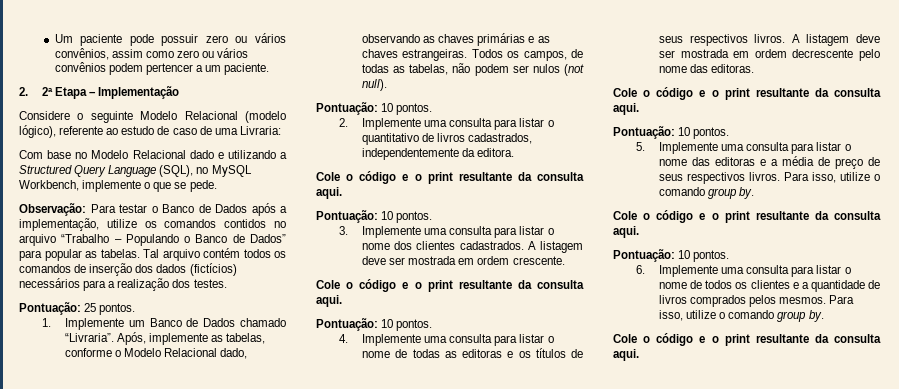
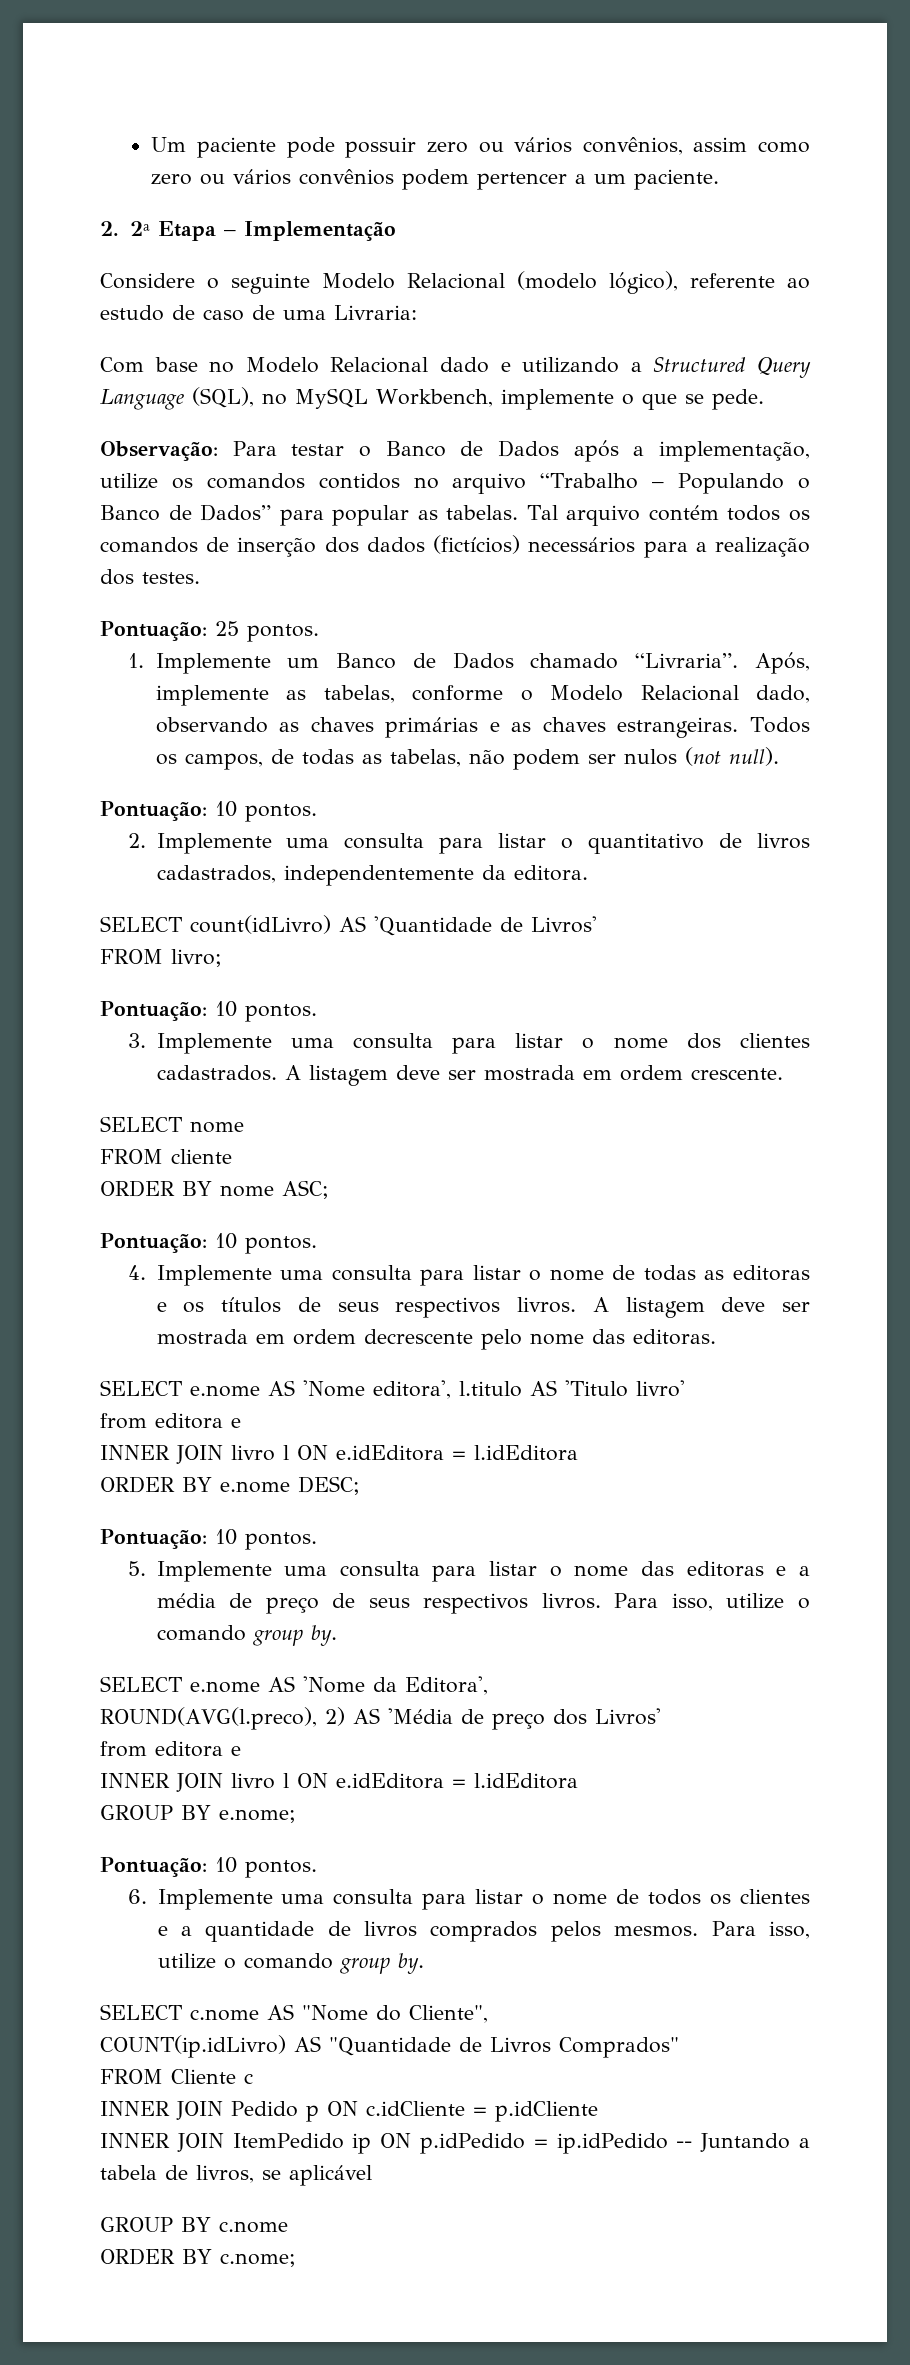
[316,171,584,184] [316,187,342,199] Cole o código e o print resultante da consulta aqui. -> [100,915,597,936] [100,949,222,967] SELECT count(idLivro) AS 'Quantidade de Livros' // FROM livro;
[316,279,584,292] [316,295,342,307] Cole o código e o print resultante da consulta aqui. -> [100,1116,244,1133] [100,1149,232,1164] [100,1180,329,1199] SELECT nome // FROM cliente // ORDER BY nome ASC;
[613,87,881,100] [613,103,639,115] Cole o código e o print resultante da consulta aqui. -> [100,1380,685,1399] [100,1413,241,1429] [100,1445,578,1464] [100,1476,360,1495] SELECT e.nome AS 'Nome editora', l.titulo AS 'Titulo livro' // from editora e // INNER JOIN livro l ON e.idEditora = l.idEditora // ORDER BY e.nome DESC;
[613,210,881,223] [613,226,639,238] Cole o código e o print resultante da consulta aqui. -> [100,1676,488,1695] [100,1707,661,1730] [100,1741,241,1757] [100,1773,578,1792] [100,1805,296,1823] SELECT e.nome AS 'Nome da Editora', // ROUND(AVG(l.preco), 2) AS 'Média de preço dos Livros' // from editora e // INNER JOIN livro l ON e.idEditora = l.idEditora // GROUP BY e.nome;
[613,333,881,346] [613,349,639,361] Cole o código e o print resultante da consulta aqui. -> [100,2004,488,2023] [100,2035,679,2058] [100,2069,253,2084] [100,2101,598,2122] [100,2133,810,2154] [100,2165,372,2186] [100,2217,288,2233] [100,2248,296,2267] SELECT c.nome AS "Nome do Cliente", // COUNT(ip.idLivro) AS "Quantidade de Livros Comprados" // FROM Cliente c // INNER JOIN Pedido p ON c.idCliente = p.idCliente // INNER JOIN ItemPedido ip ON p.idPedido = ip.idPedido -- Juntando a tabela de livros, se aplicável // GROUP BY c.nome // ORDER BY c.nome;

